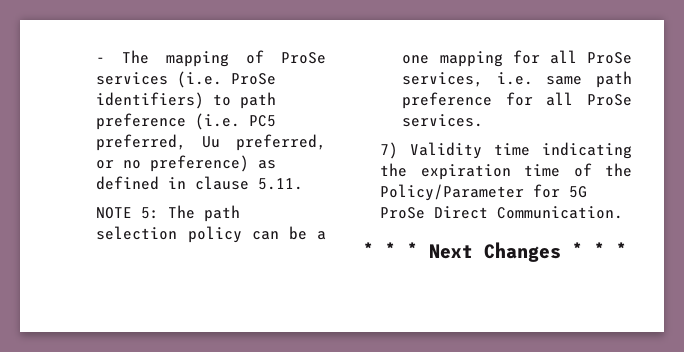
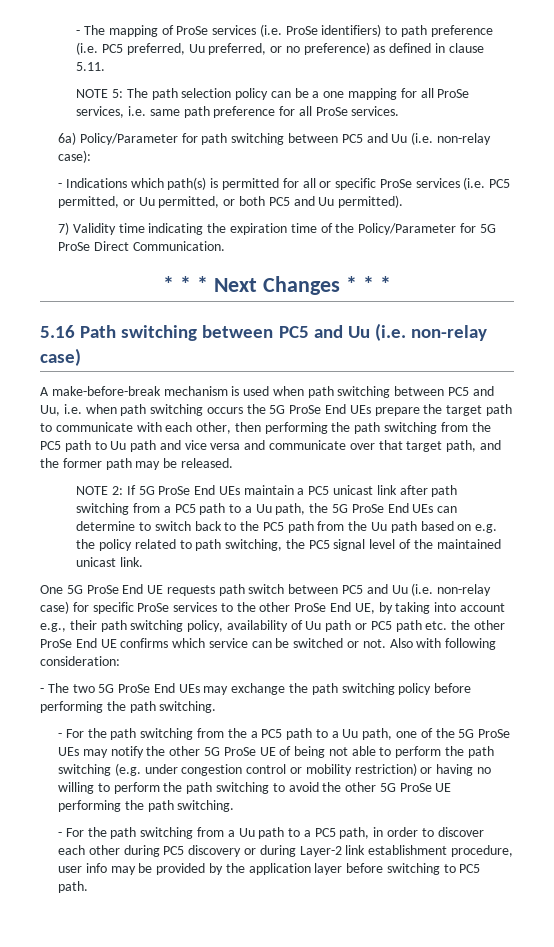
(484, 120) none -> [58,132,491,145] [58,150,92,163] [58,177,511,190] [58,195,404,208] // 6a) Policy/Parameter for path switching between PC5 and Uu (i.e. non-relay case): // - Indications which path(s) is permitted for all or specific ProSe services (i.e. PC5 permitted, or Uu permitted, or both PC5 and Uu permitted).
(627, 250) none -> [40,323,488,341] [40,348,81,366] [40,386,494,398] [40,404,512,416] [40,422,491,434] [40,440,501,452] [40,458,233,470] [76,485,458,497] [76,503,458,515] [76,521,498,533] [76,539,501,551] [76,557,144,567] [40,583,492,596] [40,601,505,614] [40,620,505,632] [40,638,497,650] [40,656,120,666] [40,683,472,695] [40,701,217,713] [58,728,511,740] [58,746,494,758] [58,763,491,776] [58,782,452,794] [58,800,235,812] [58,827,484,839] [58,845,513,857] [58,863,481,875] [58,881,89,893] // 5.16 Path switching between PC5 and Uu (i.e. non-relay case) // A make-before-break mechanism is used when path switching between PC5 and Uu, i.e. when path switching occurs the 5G ProSe End UEs prepare the target path to communicate with each other, then performing the path switching from the PC5 path to Uu path and vice versa and communicate over that target path, and the former path may be released. // NOTE 2: If 5G ProSe End UEs maintain a PC5 unicast link after path switching from a PC5 path to a Uu path, the 5G ProSe End UEs can determine to switch back to the PC5 path from the Uu path based on e.g. the policy related to path switching, the PC5 signal level of the maintained unicast link. // One 5G ProSe End UE requests path switch between PC5 and Uu (i.e. non-relay case) for specific ProSe services to the other ProSe End UE, by taking into account e.g., their path switching policy, availability of Uu path or PC5 path etc. the other ProSe End UE confirms which service can be switched or not. Also with following consideration: // - The two 5G ProSe End UEs may exchange the path switching policy before performing the path switching. // - For the path switching from the a PC5 path to a Uu path, one of the 5G ProSe UEs may notify the other 5G ProSe UE of being not able to perform the path switching (e.g. under congestion control or mobility restriction) or having no willing to perform the path switching to avoid the other 5G ProSe UE performing the path switching. // - For the path switching from a Uu path to a PC5 path, in order to discover each other during PC5 discovery or during Layer-2 link establishment procedure, user info may be provided by the application layer before switching to PC5 path.

